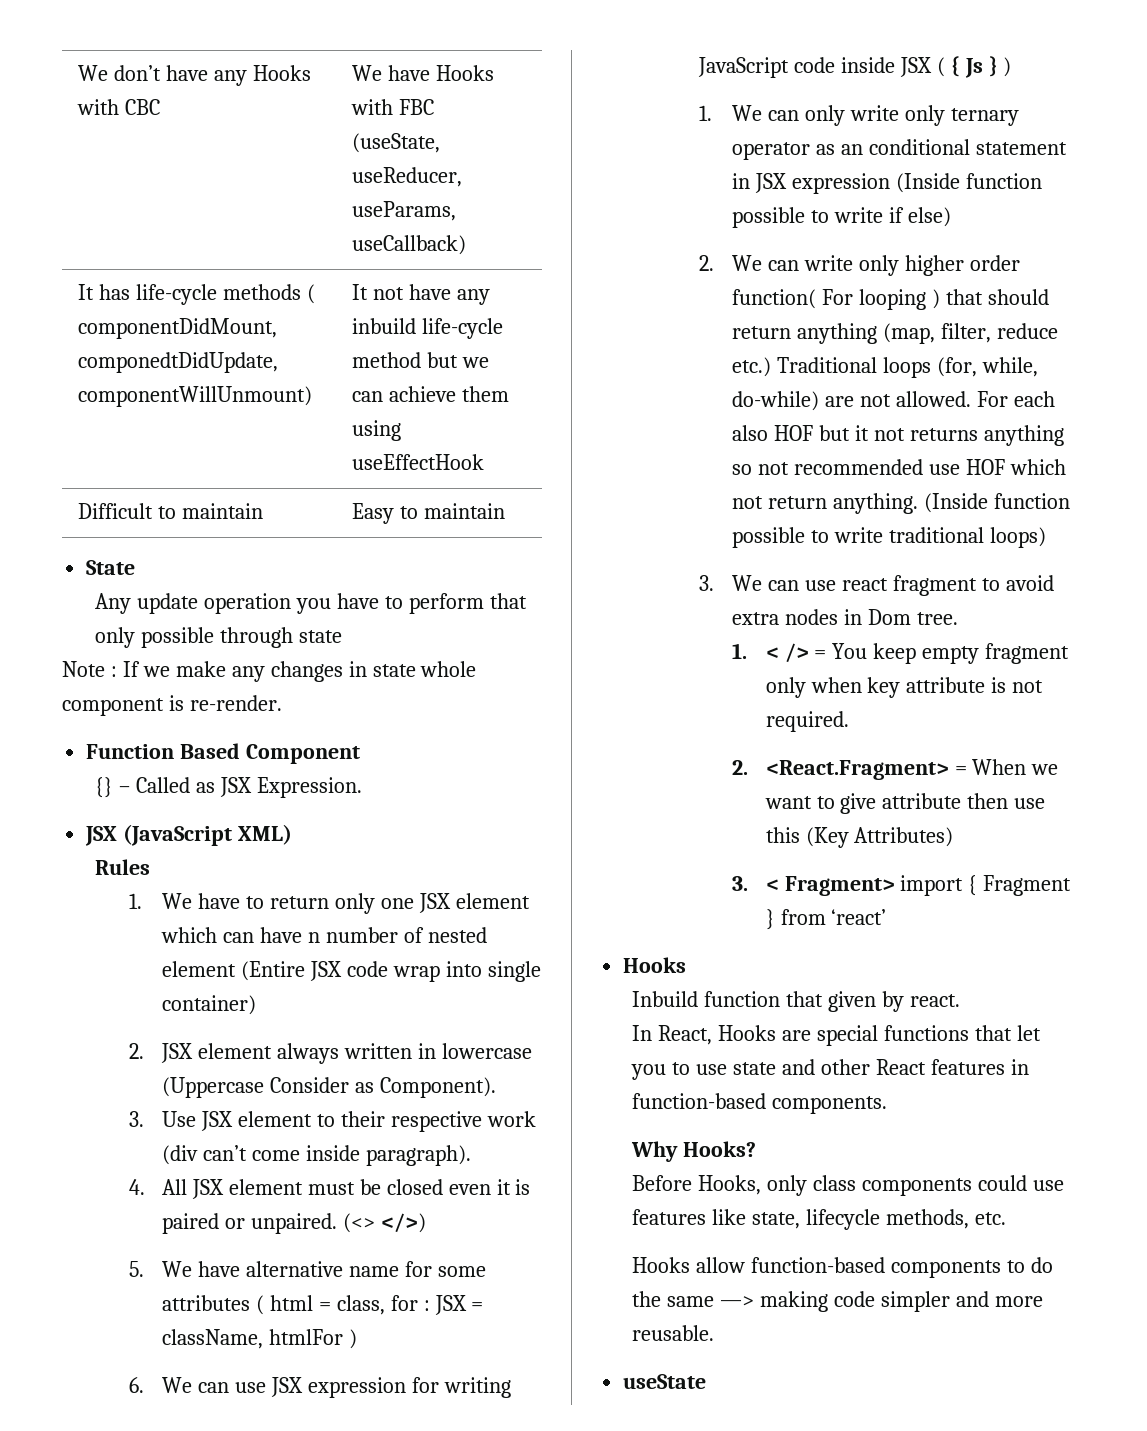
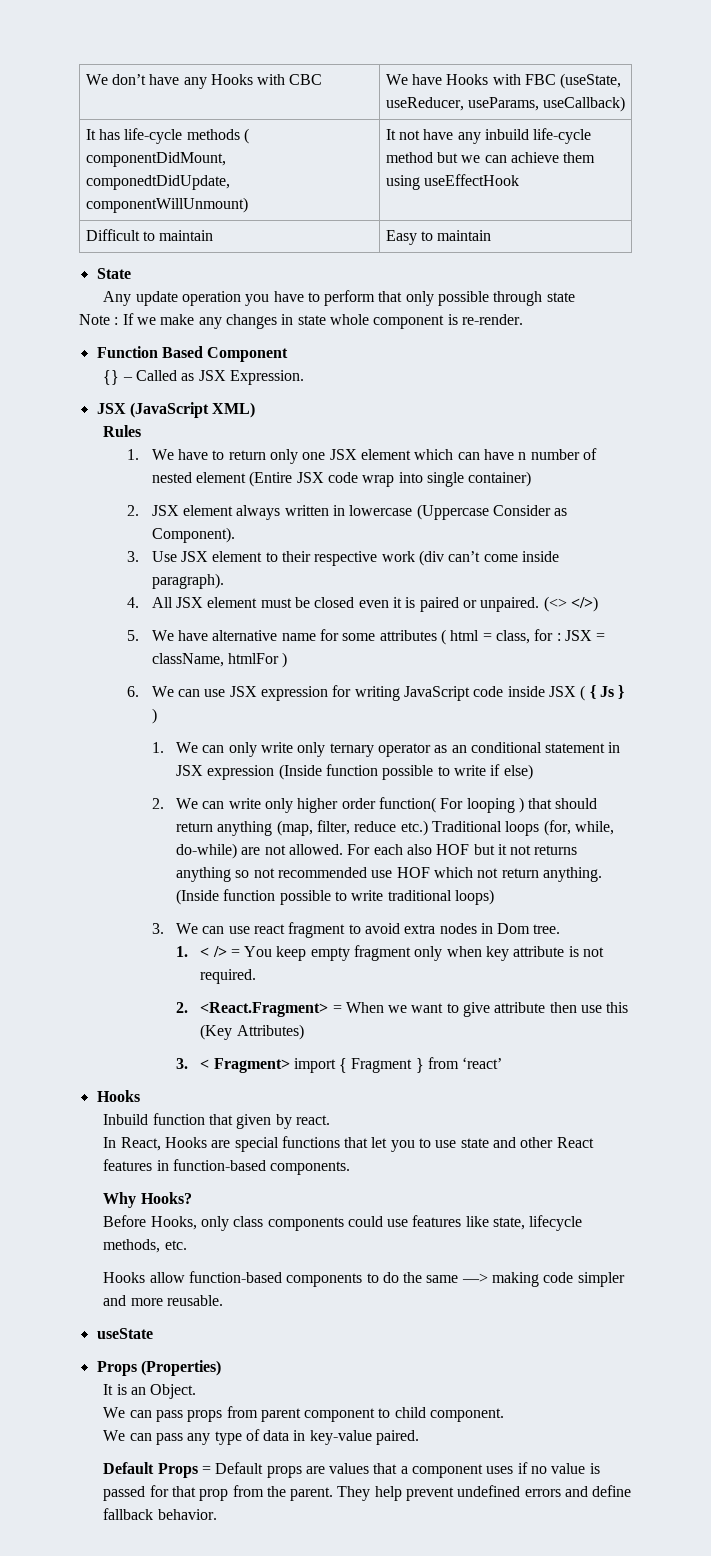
(707, 1381) none -> [96,1360,221,1376] [103,1384,197,1399] [103,1406,505,1422] [103,1429,420,1445] [103,1462,600,1478] [103,1485,632,1501] [103,1508,217,1520] // Props (Properties) // It is an Object. // We can pass props from parent component to child component. // We can pass any type of data in key-value paired. // Default Props = Default props are values that a component uses if no value is passed for that prop from the parent. They help prevent undefined errors and define fallback behavior.

